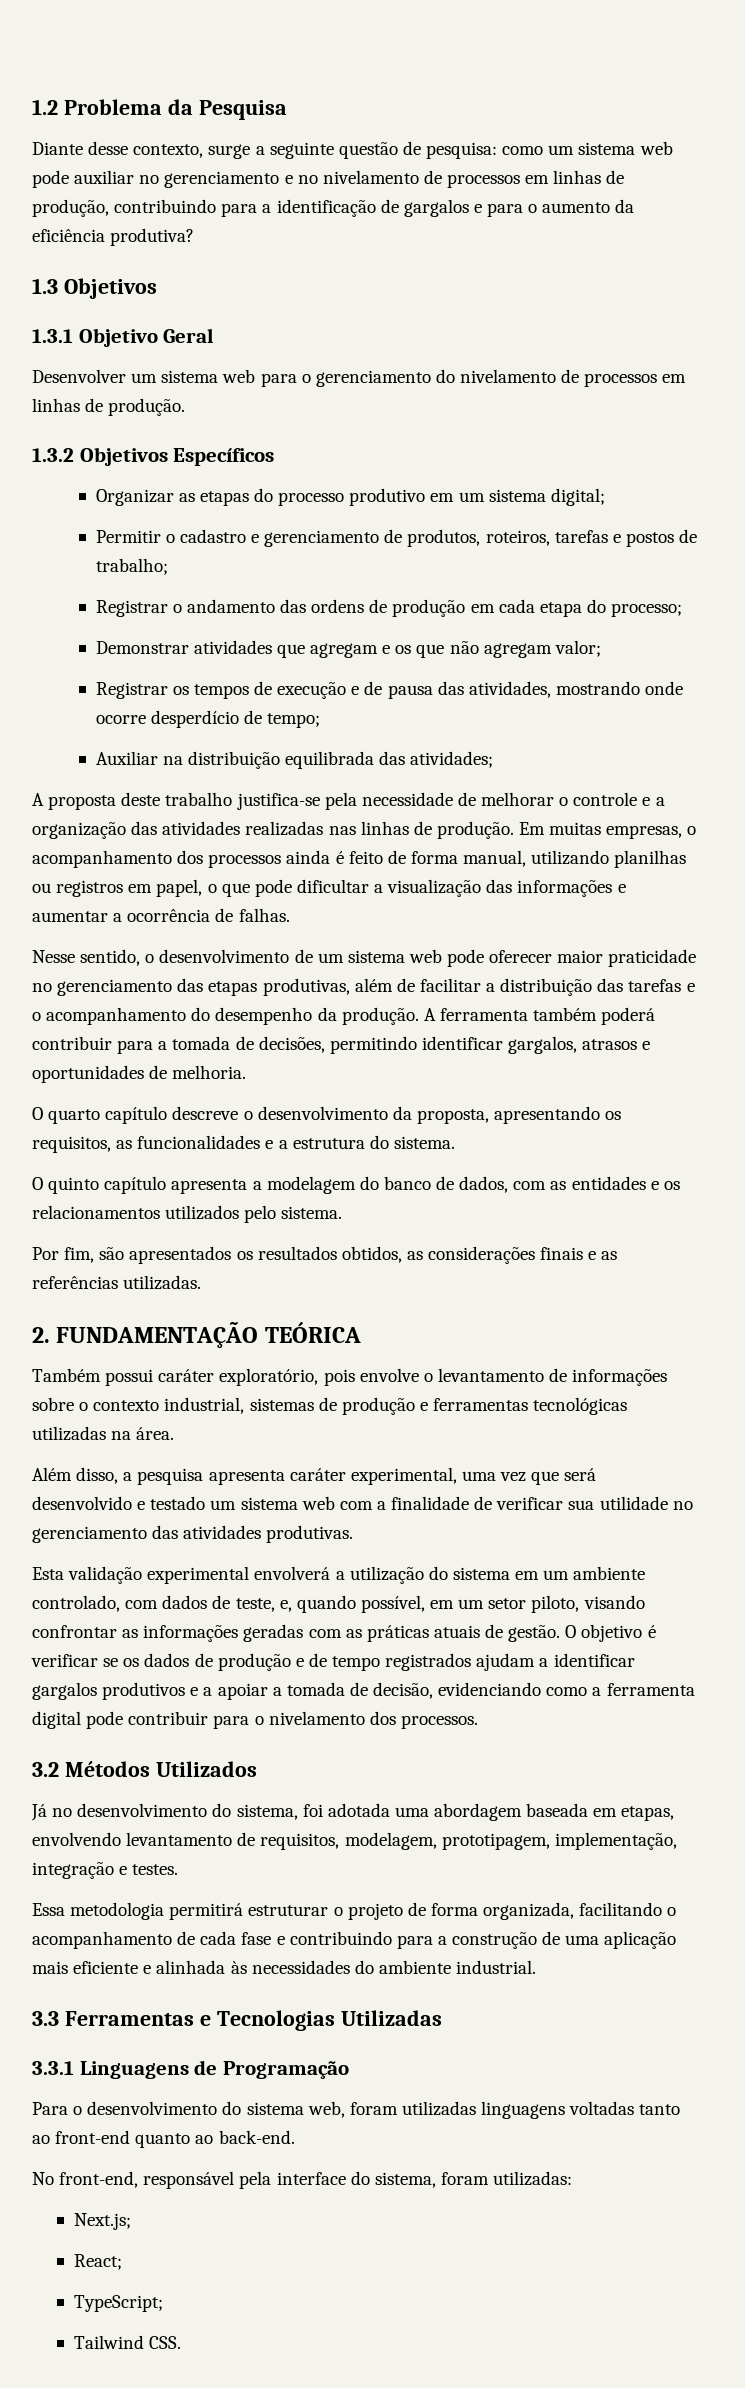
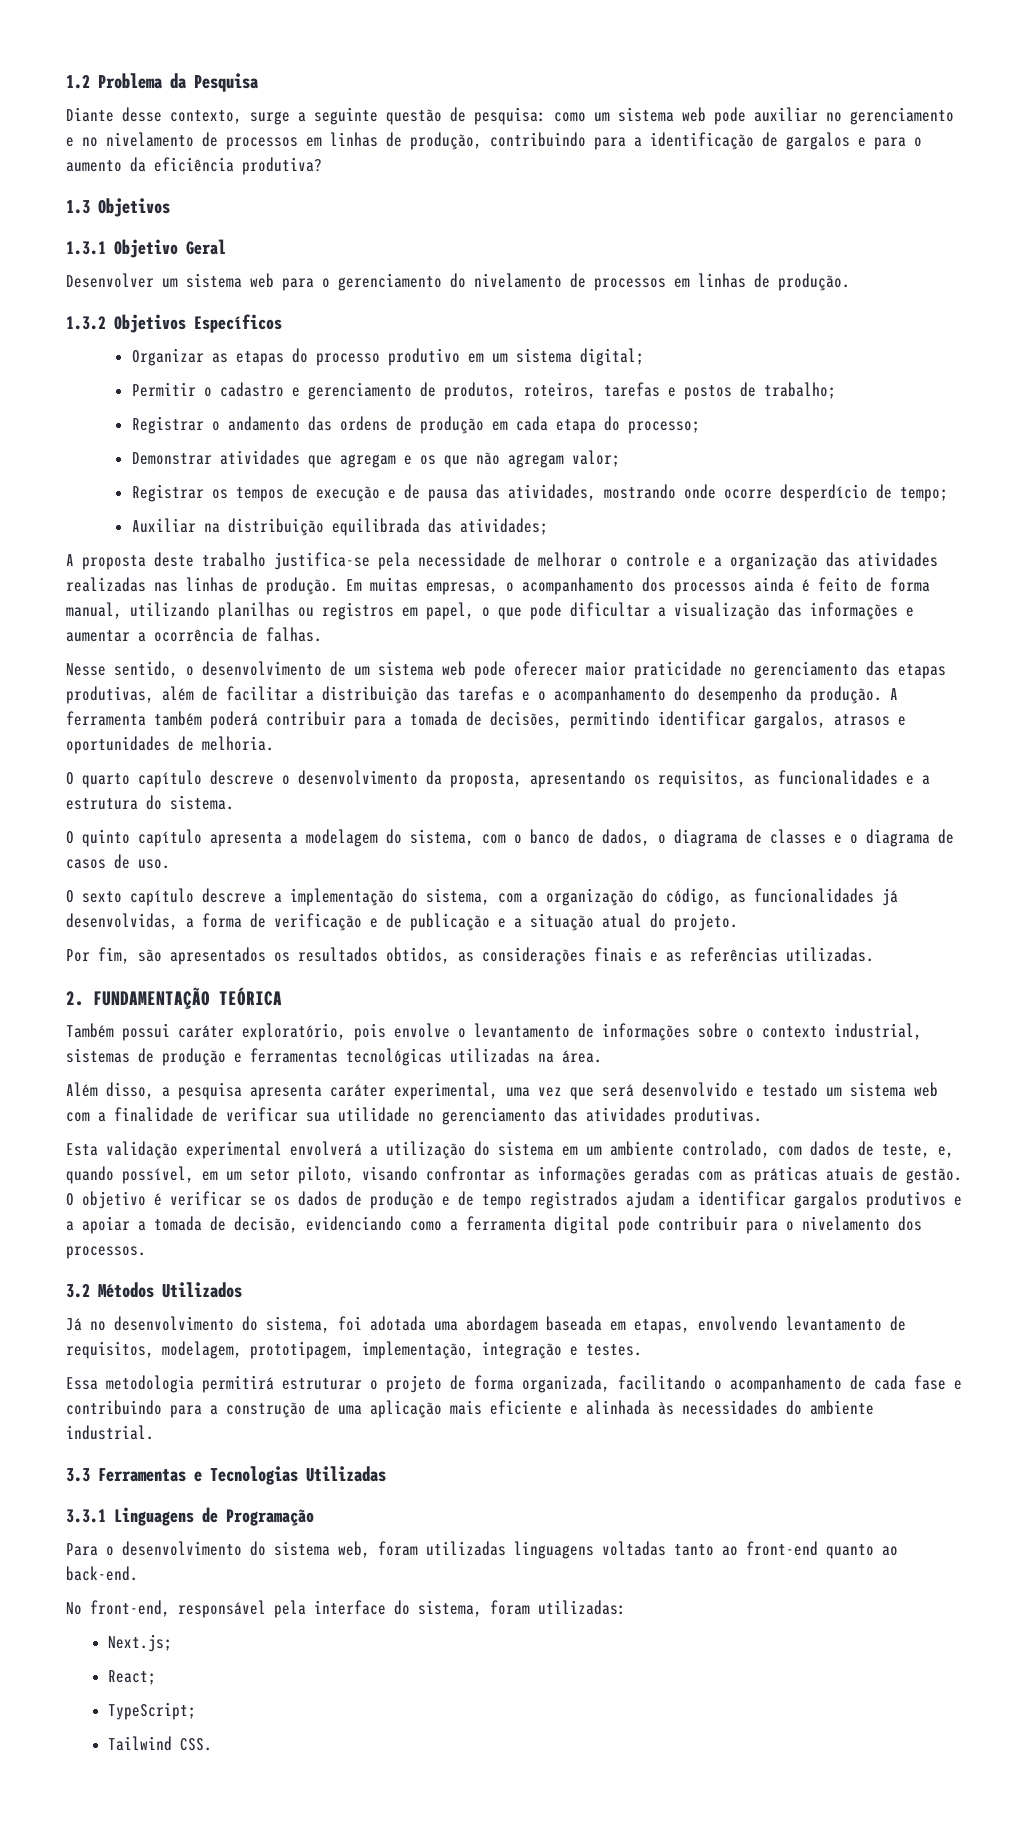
[383,1176,680,1193] [32,1205,343,1223] banco de dados, com as entidades e os relacionamentos utilizados pelo sistema. -> [410,829,954,847] [66,854,170,869] [66,888,898,906] [66,913,738,931] sistema, com o banco de dados, o diagrama de classes e o diagrama de casos de uso. // O sexto capítulo descreve a implementação do sistema, com a organização do código, as funcionalidades já desenvolvidas, a forma de verificação e de publicação e a situação atual do projeto.

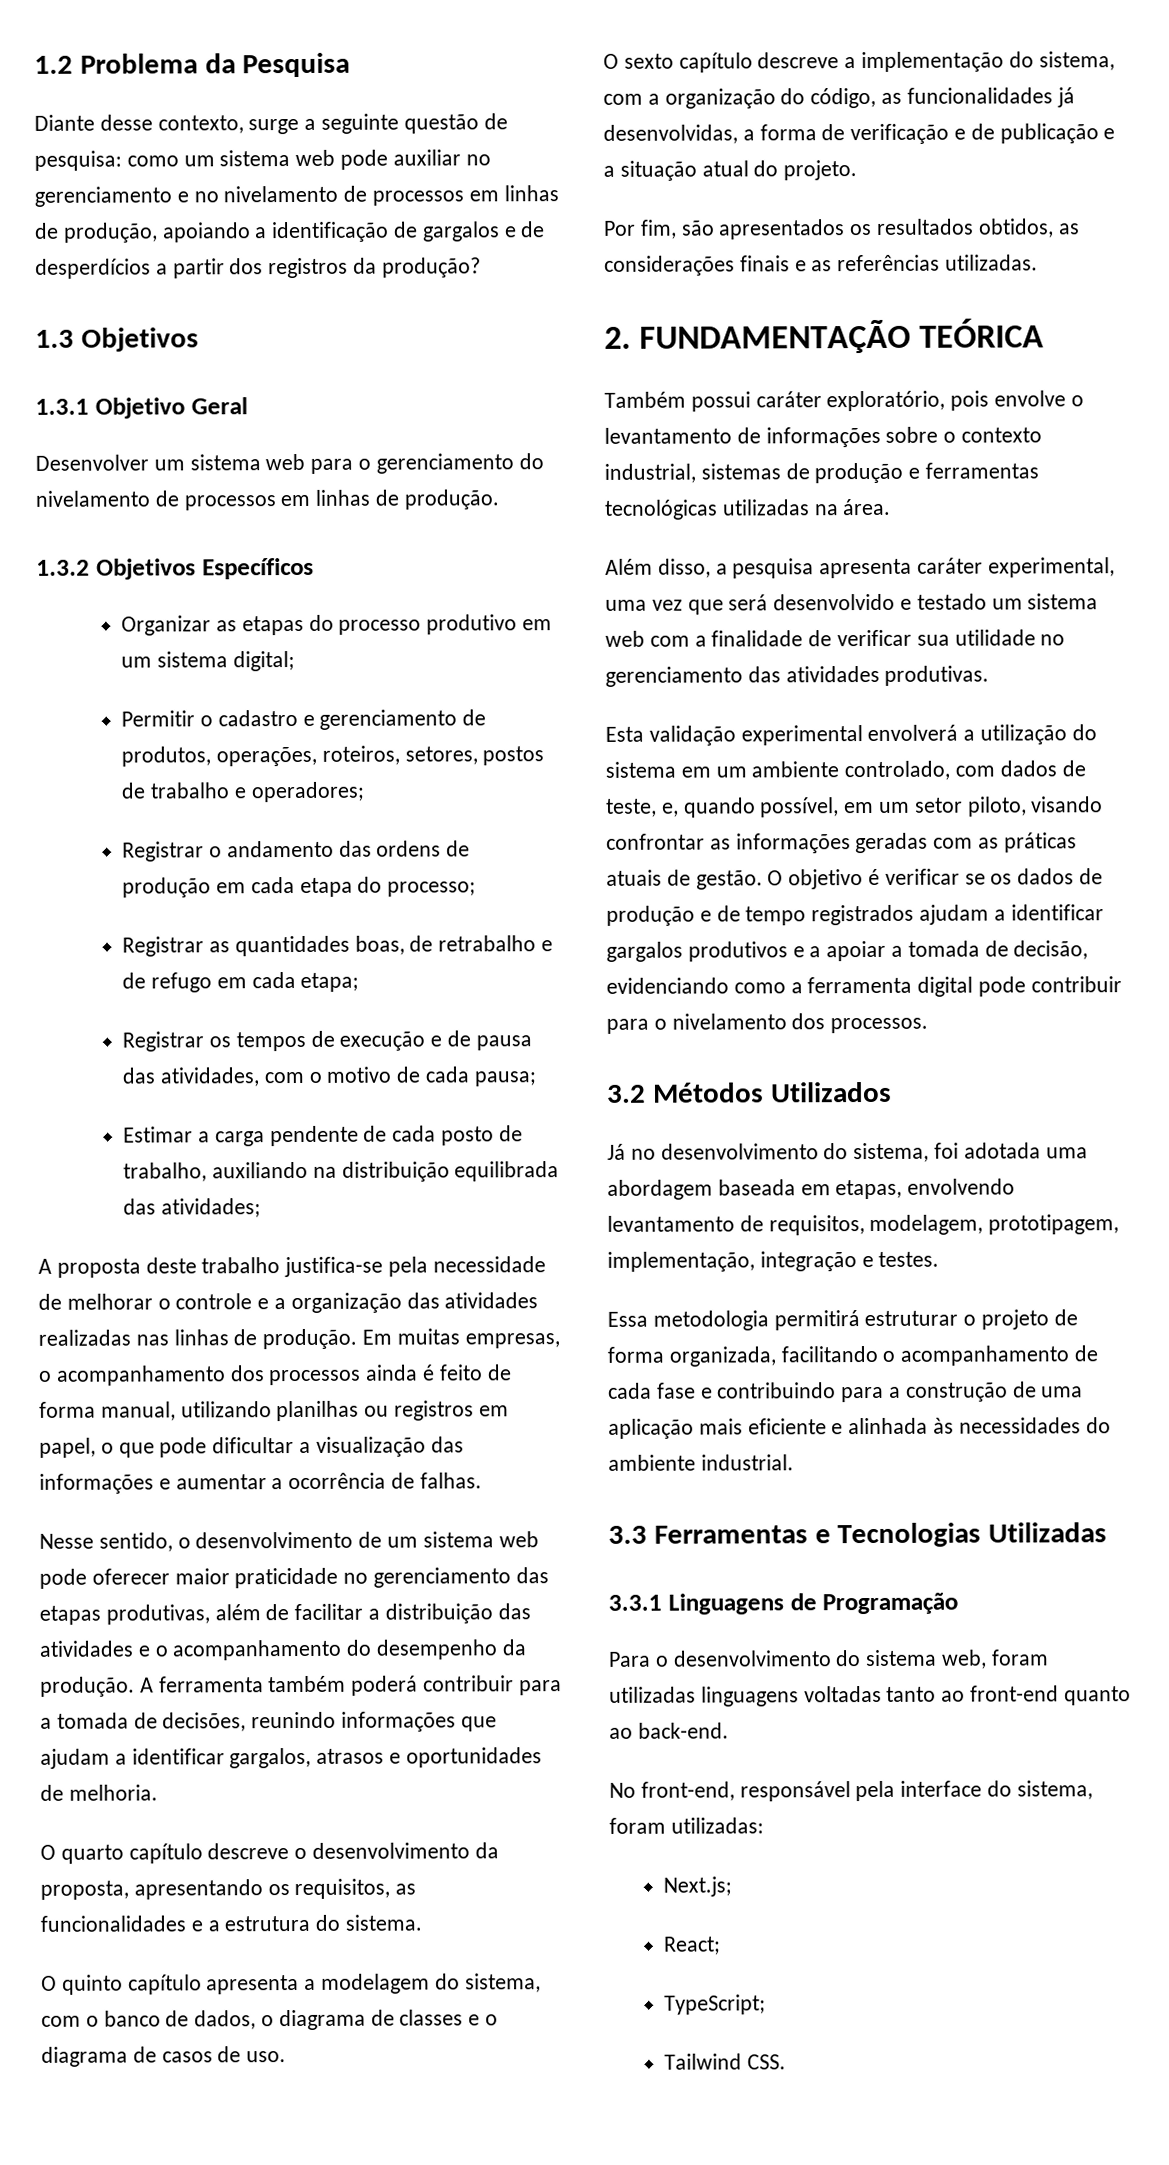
[490,132,626,150] contribuindo para -> [161,222,251,243] apoiando
[874,137,922,150] [66,157,322,175] para o aumento da eficiência produtiva? -> [520,221,546,238] [35,257,481,279] de desperdícios a partir dos registros da produção?
[523,382,836,400] roteiros, tarefas e postos de trabalho; -> [215,745,545,767] [121,781,365,803] operações, roteiros, setores, postos de trabalho e operadores;
[131,450,620,468] Demonstrar atividades que agregam e os que não agregam valor; -> [122,935,554,957] [122,972,360,993] Registrar as quantidades boas, de retrabalho e de refugo em cada etapa;
[603,484,948,502] [131,518,196,533] mostrando onde ocorre desperdício de tempo; // Auxiliar -> [263,1066,537,1087] [123,1125,523,1147] [123,1161,308,1182] com o motivo de cada pausa; // Estimar a carga pendente de cada posto de trabalho, auxiliando
[458,686,514,701] tarefas -> [39,1640,134,1657] atividades
[570,711,650,729] permitindo -> [251,1711,497,1732] [40,1748,127,1769] reunindo informações que ajudam a

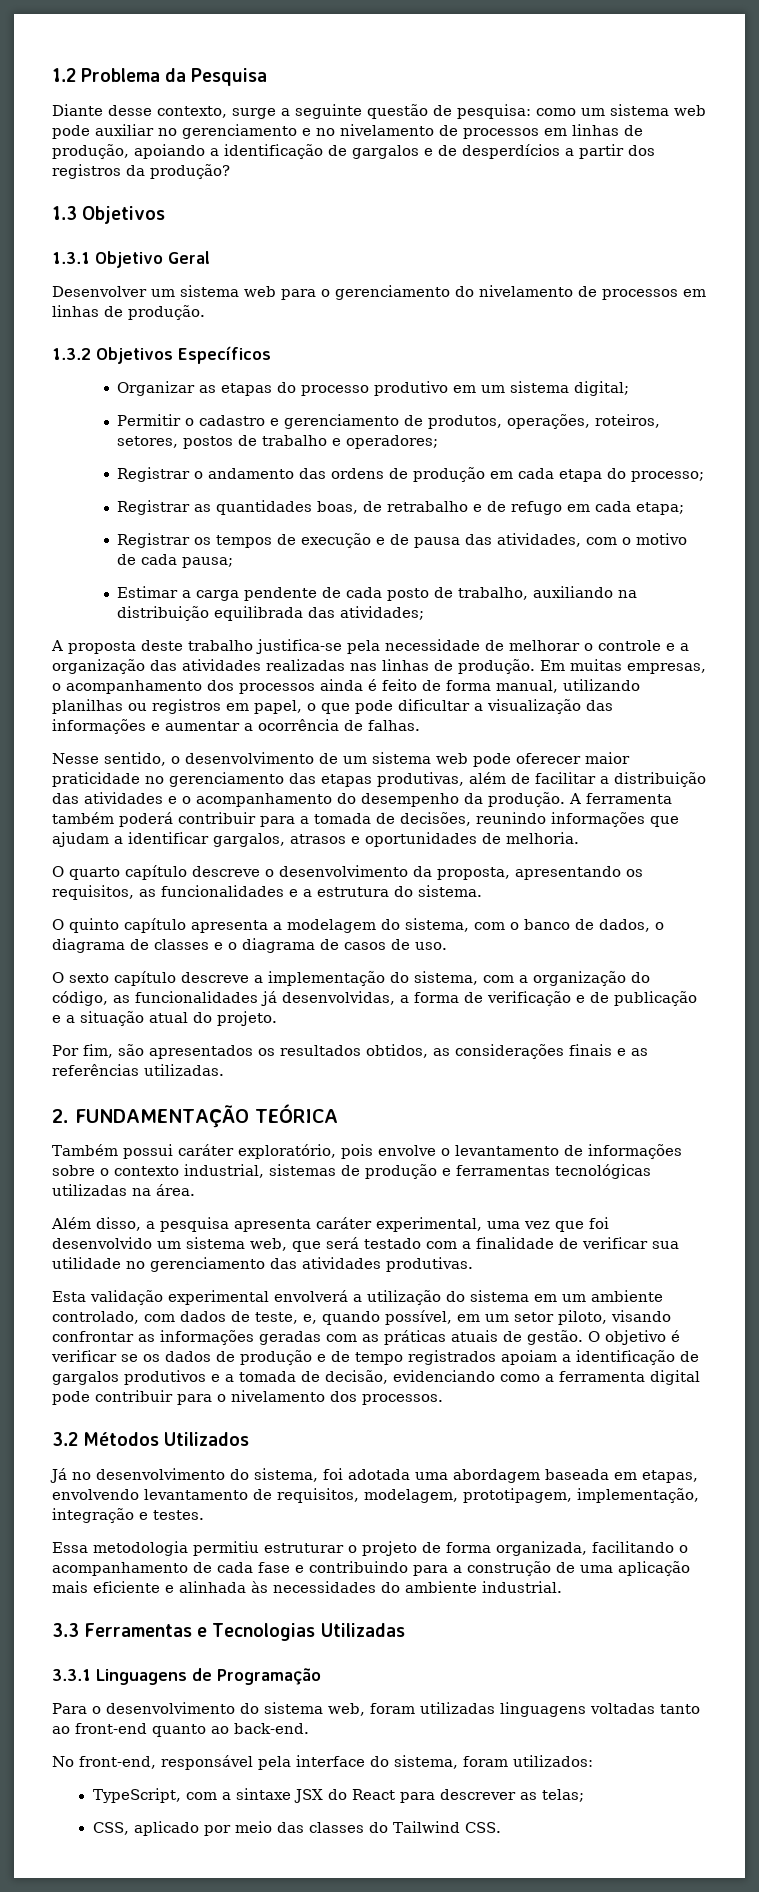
[728,593,1099,611] [605,630,645,647] será desenvolvido e testado um sistema web -> [589,1217,609,1229] [52,1237,421,1252] foi desenvolvido um sistema web, que será testado
[919,904,1104,925] ajudam a identificar -> [501,1350,699,1365] apoiam a identificação de
[826,940,904,962] apoiar a -> (234, 1378) none
[773,1310,860,1331] permitirá -> [193,1541,259,1556] permitiu
[670,1817,764,1834] [663,1876,733,1897] [663,1936,722,1955] [664,1994,767,2015] utilizadas: // Next.js; // React; // TypeScript; // -> [513,1755,593,1767] [92,1788,584,1803] [92,1821,388,1836] utilizados: // TypeScript, com a sintaxe JSX do React para descrever as telas; // CSS, aplicado por meio das classes do

